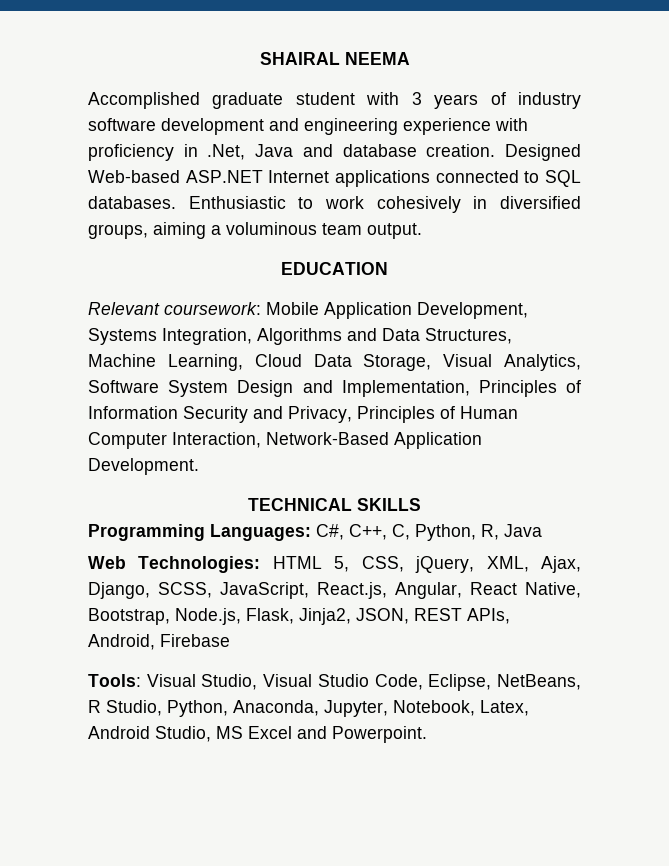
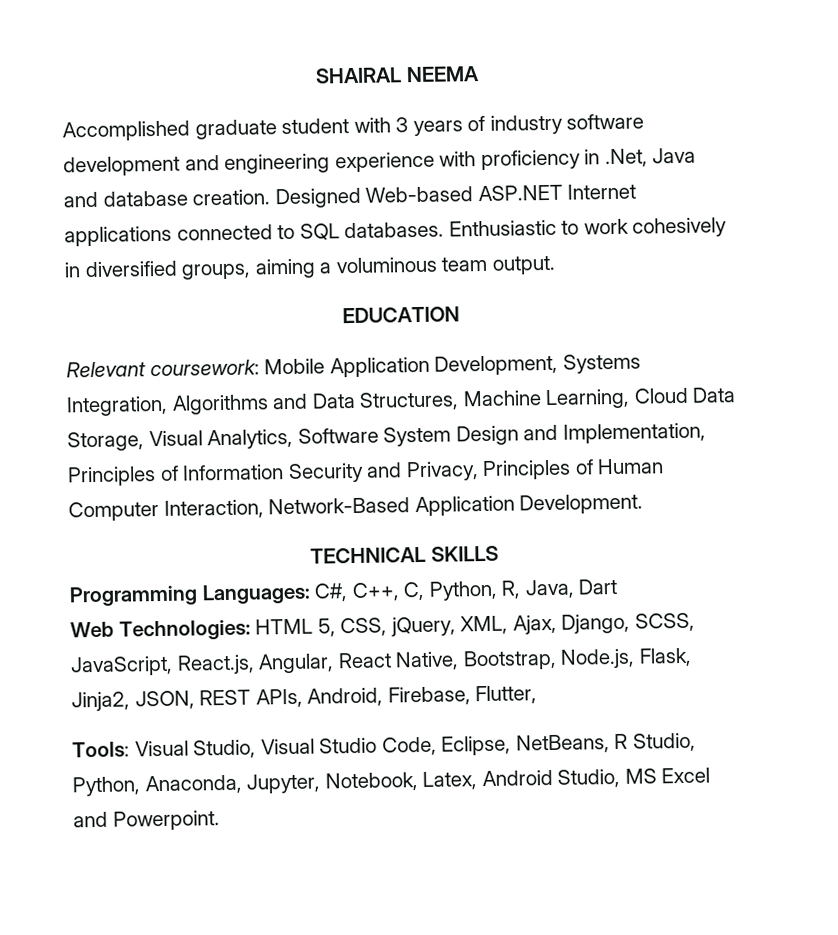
[504,524,542,537] Java -> [524,578,618,599] Java, Dart
[160,634,230,647] Firebase -> [387,685,538,706] Firebase, Flutter,

